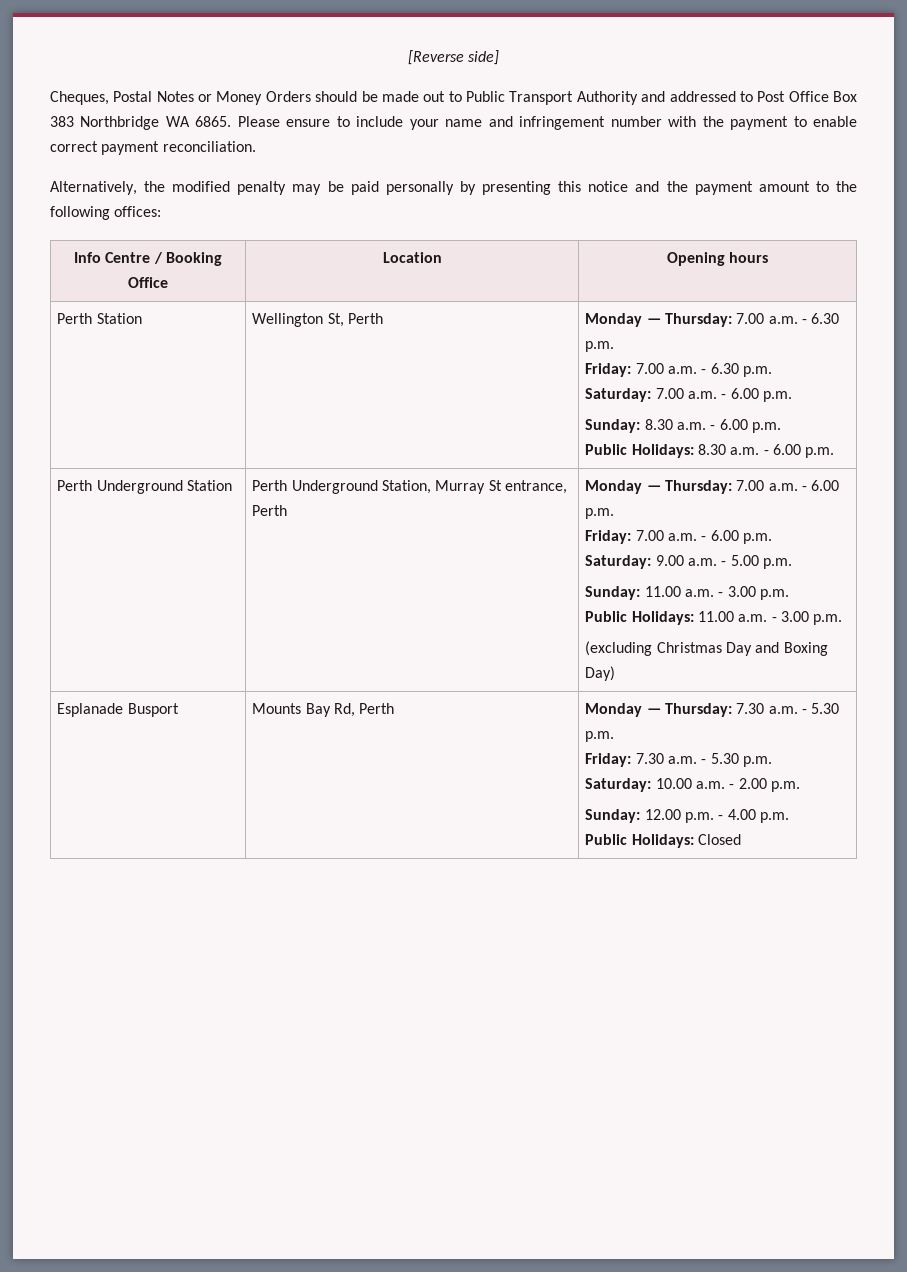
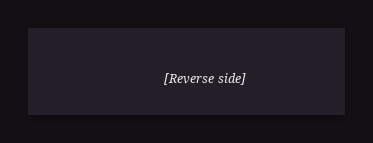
[50,91,857,105] [50,116,858,130] [50,141,256,155] [50,181,858,195] [50,206,162,220] [74,252,222,266] [128,277,168,288] [382,252,442,263] [666,252,769,266] [57,313,142,324] [252,313,384,327] [585,313,840,327] [585,341,615,352] [585,363,773,377] [585,388,793,402] [585,419,782,433] [585,444,835,458] [57,480,233,494] [252,480,568,494] [252,505,288,516] [585,480,840,494] [585,508,615,519] [585,530,773,544] [585,555,793,569] [585,586,790,600] [585,611,843,625] [585,641,828,656] [585,666,616,681] [57,703,179,717] [252,703,395,717] [585,703,840,717] [585,731,615,742] [585,753,773,767] [585,778,801,792] [585,809,790,823] [585,834,742,848] // Cheques, Postal Notes or Money Orders should be made out to Public Transport Authority and addressed to Post Office Box 383 Northbridge WA 6865. Please ensure to include your name and infringement number with the payment to enable correct payment reconciliation. // Alternatively, the modified penalty may be paid personally by presenting this notice and the payment amount to the following offices: // Info Centre / Booking Office | Location | Opening hours // Perth Station | Wellington St, Perth | Monday — Thursday: 7.00 a.m. - 6.30 p.m. // Friday: 7.00 a.m. - 6.30 p.m. // Saturday: 7.00 a.m. - 6.00 p.m. // Sunday: 8.30 a.m. - 6.00 p.m. // Public Holidays: 8.30 a.m. - 6.00 p.m. // Perth Underground Station | Perth Underground Station, Murray St entrance, Perth | Monday — Thursday: 7.00 a.m. - 6.00 p.m. // Friday: 7.00 a.m. - 6.00 p.m. // Saturday: 9.00 a.m. - 5.00 p.m. // Sunday: 11.00 a.m. - 3.00 p.m. // Public Holidays: 11.00 a.m. - 3.00 p.m. // (excluding Christmas Day and Boxing Day) // Esplanade Busport | Mounts Bay Rd, Perth | Monday — Thursday: 7.30 a.m. - 5.30 p.m. // Friday: 7.30 a.m. - 5.30 p.m. // Saturday: 10.00 a.m. - 2.00 p.m. // Sunday: 12.00 p.m. - 4.00 p.m. // Public Holidays: Closed -> (246, 79) none

